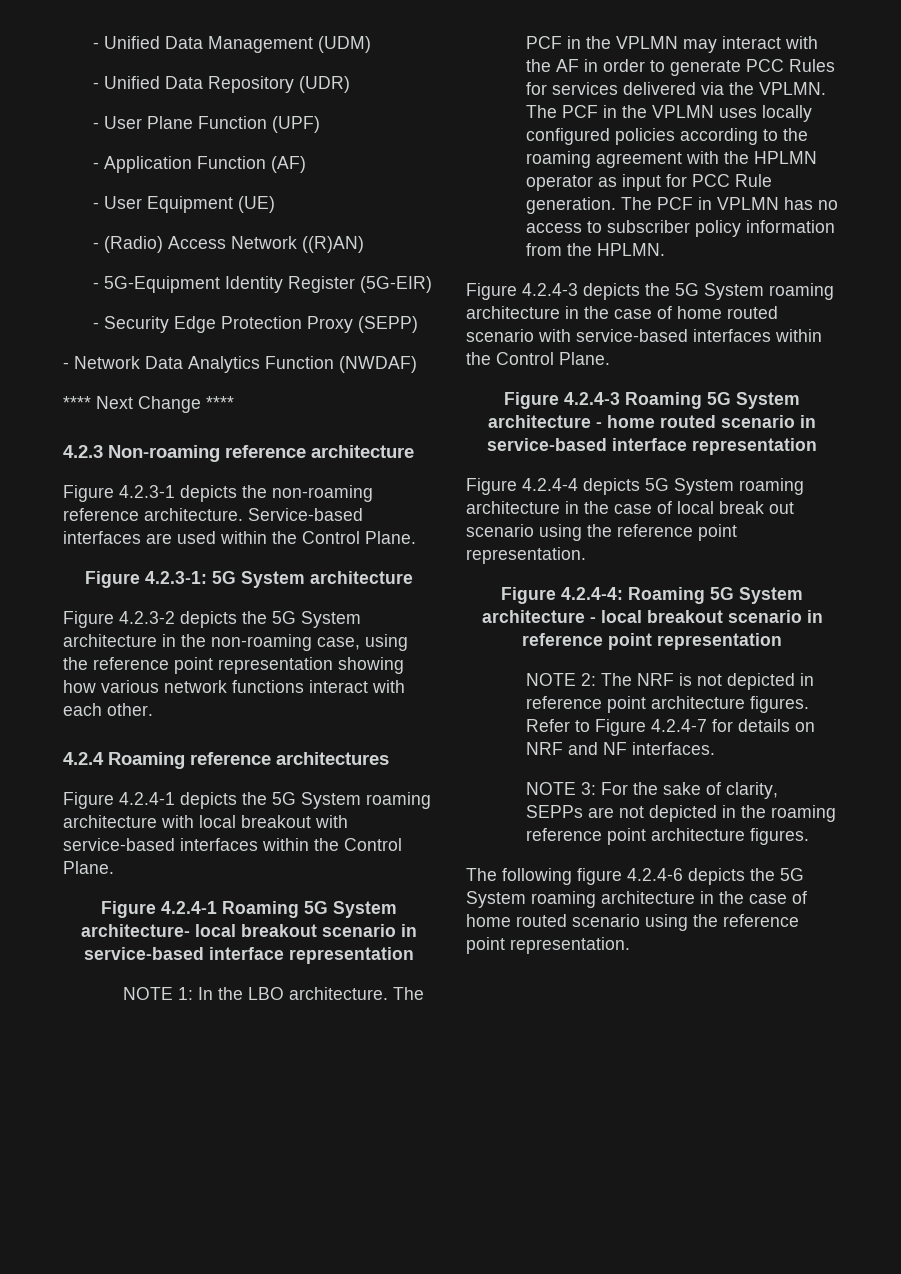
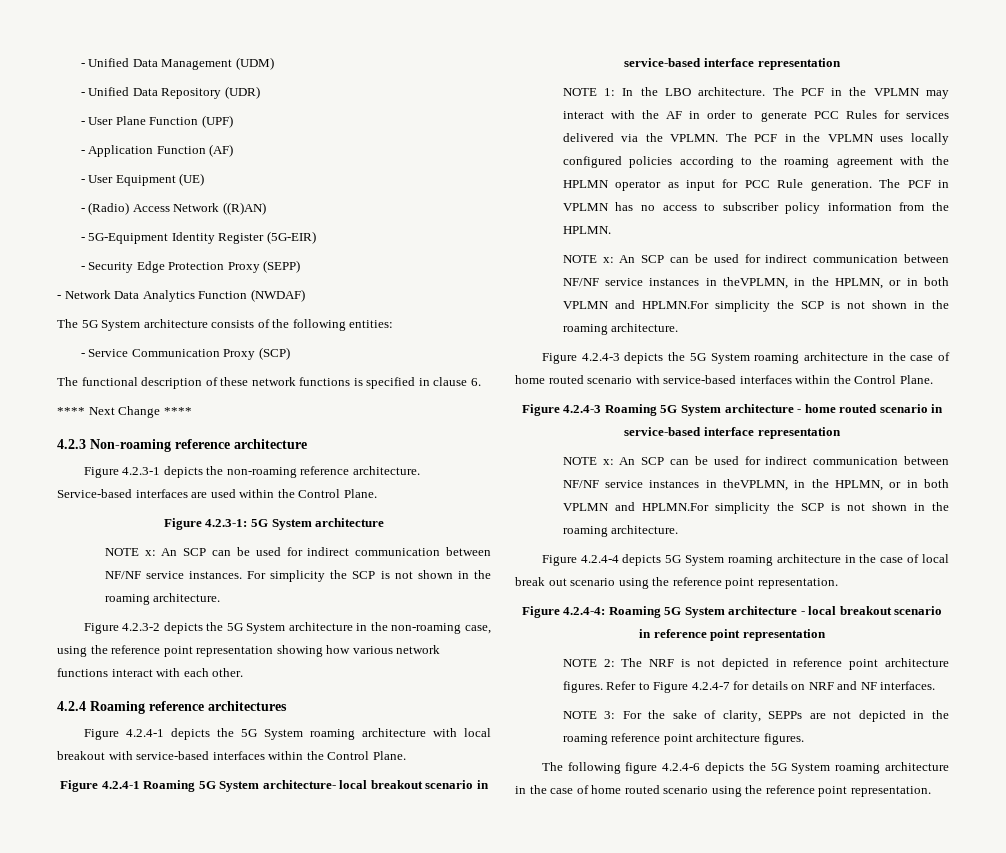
(417, 364) none -> [57,319,394,331] [80,347,290,360] [57,377,481,389] // The 5G System architecture consists of the following entities: // - Service Communication Proxy (SCP) // The functional description of these network functions is specified in clause 6.
(413, 577) none -> [104,547,491,556] [104,570,492,582] [104,593,221,605] // NOTE x: An SCP can be used for indirect communication between NF/NF service instances. For simplicity the SCP is not shown in the roaming architecture.
(665, 249) none -> [562,254,949,263] [562,277,949,289] [562,300,949,312] [562,323,679,335] // NOTE x: An SCP can be used for indirect communication between NF/NF service instances in theVPLMN, in the HPLMN, or in both VPLMN and HPLMN.For simplicity the SCP is not shown in the roaming architecture.
(817, 446) none -> [562,456,949,465] [562,479,949,491] [562,502,949,514] [562,525,679,537] // NOTE x: An SCP can be used for indirect communication between NF/NF service instances in theVPLMN, in the HPLMN, or in both VPLMN and HPLMN.For simplicity the SCP is not shown in the roaming architecture.

